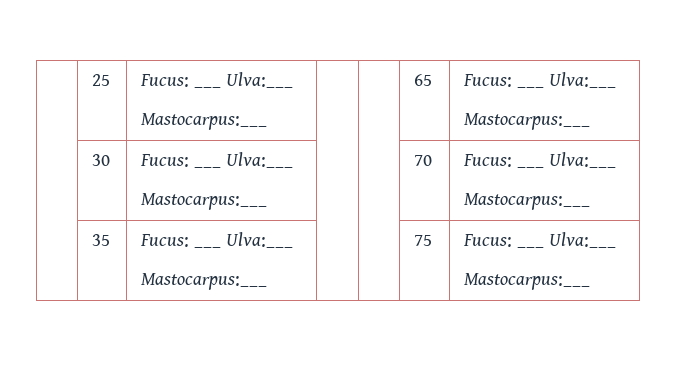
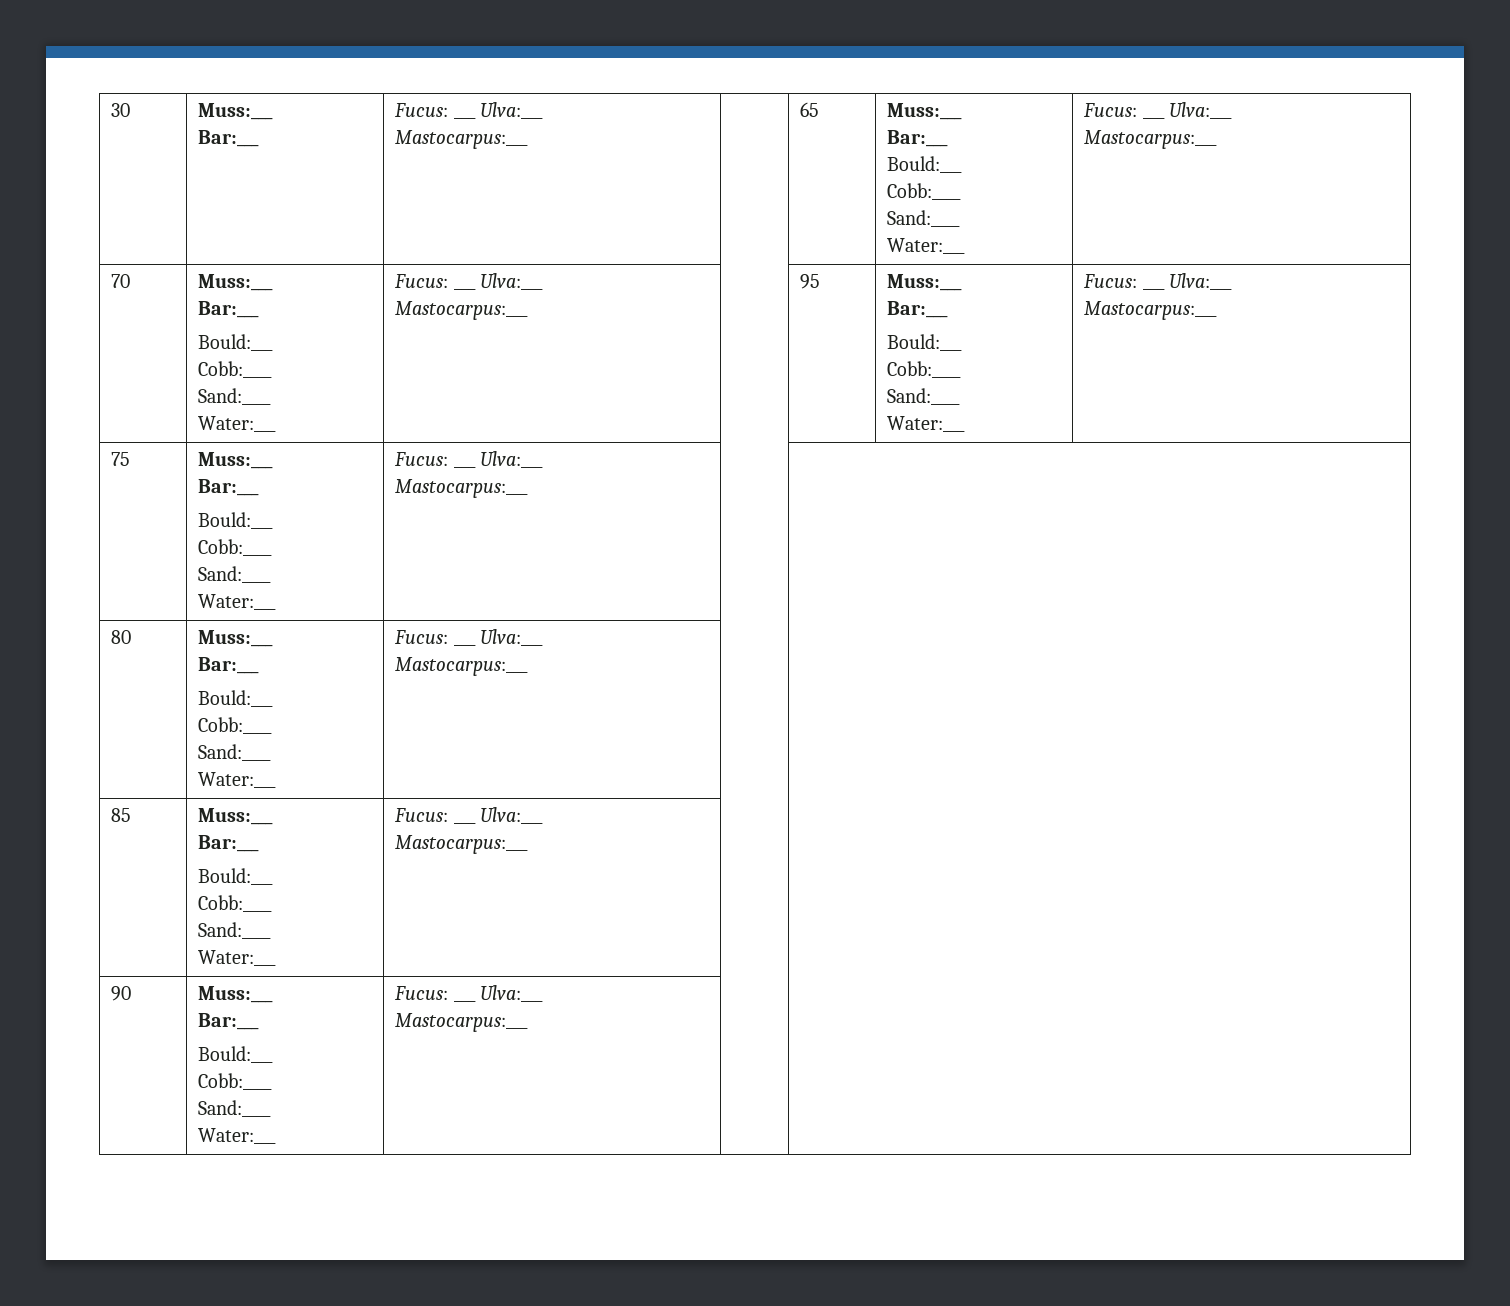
[91,74,110,86] [139,72,294,88] [140,113,267,130] [413,74,432,86] [462,72,617,88] [463,113,590,130] [91,154,110,166] [139,152,294,168] [140,193,267,210] [413,155,432,166] [462,152,617,168] [463,193,590,210] [91,234,110,246] [139,232,294,248] [140,273,267,290] [413,235,432,246] [462,232,617,248] [463,273,590,290] | 25 | Fucus: ___ Ulva:___ // Mastocarpus:___ | | | 65 | Fucus: ___ Ulva:___ // Mastocarpus:___ // | 30 | Fucus: ___ Ulva:___ // Mastocarpus:___ | | | 70 | Fucus: ___ Ulva:___ // Mastocarpus:___ // | 35 | Fucus: ___ Ulva:___ // Mastocarpus:___ | | | 75 | Fucus: ___ Ulva:___ // Mastocarpus:___ -> [111,103,131,117] [198,103,274,120] [198,130,260,147] [394,103,449,117] [453,102,543,119] [395,130,529,149] [800,102,820,117] [887,103,963,120] [887,130,949,147] [887,156,963,173] [887,183,962,200] [887,210,961,227] [887,238,966,254] [1083,103,1138,117] [1142,102,1232,119] [1084,130,1218,149] [111,274,131,288] [198,274,274,291] [198,301,260,318] [198,334,274,351] [198,361,273,378] [198,388,272,405] [198,416,277,432] [394,274,449,288] [453,273,543,290] [395,301,529,320] [800,274,821,289] [887,274,963,291] [887,301,949,318] [887,334,963,351] [887,361,962,378] [887,388,961,405] [887,416,966,432] [1083,274,1138,288] [1142,273,1232,290] [1084,301,1218,320] [111,452,131,466] [198,452,274,469] [198,479,260,496] [198,512,274,529] [198,539,273,556] [198,566,272,583] [198,594,277,610] [394,452,449,466] [453,451,543,468] [395,479,529,498] [111,630,132,644] [198,630,274,647] [198,657,260,674] [198,690,274,707] [198,717,273,734] [198,744,272,761] [198,772,277,788] [394,630,449,644] [453,629,543,646] [395,657,529,676] [111,808,132,822] [198,808,274,825] [198,835,260,852] [198,868,274,885] [198,895,273,912] [198,922,272,939] [198,950,277,966] [394,808,449,822] [453,807,543,824] [395,835,529,854] [111,986,132,1001] [198,986,274,1003] [198,1013,260,1030] [198,1046,274,1063] [198,1073,273,1090] [198,1100,272,1117] [198,1128,277,1144] [394,986,449,1000] [453,985,543,1002] [395,1013,529,1032] 30 | Muss:___ // Bar:___ | Fucus: ___ Ulva:___ // Mastocarpus:___ | | 65 | Muss:___ // Bar:___ // Bould:___ // Cobb:____ // Sand:____ // Water:___ | Fucus: ___ Ulva:___ // Mastocarpus:___ // 70 | Muss:___ // Bar:___ // Bould:___ // Cobb:____ // Sand:____ // Water:___ | Fucus: ___ Ulva:___ // Mastocarpus:___ | | 95 | Muss:___ // Bar:___ // Bould:___ // Cobb:____ // Sand:____ // Water:___ | Fucus: ___ Ulva:___ // Mastocarpus:___ // 75 | Muss:___ // Bar:___ // Bould:___ // Cobb:____ // Sand:____ // Water:___ | Fucus: ___ Ulva:___ // Mastocarpus:___ | | // 80 | Muss:___ // Bar:___ // Bould:___ // Cobb:____ // Sand:____ // Water:___ | Fucus: ___ Ulva:___ // Mastocarpus:___ | | // 85 | Muss:___ // Bar:___ // Bould:___ // Cobb:____ // Sand:____ // Water:___ | Fucus: ___ Ulva:___ // Mastocarpus:___ | | // 90 | Muss:___ // Bar:___ // Bould:___ // Cobb:____ // Sand:____ // Water:___ | Fucus: ___ Ulva:___ // Mastocarpus:___ | |

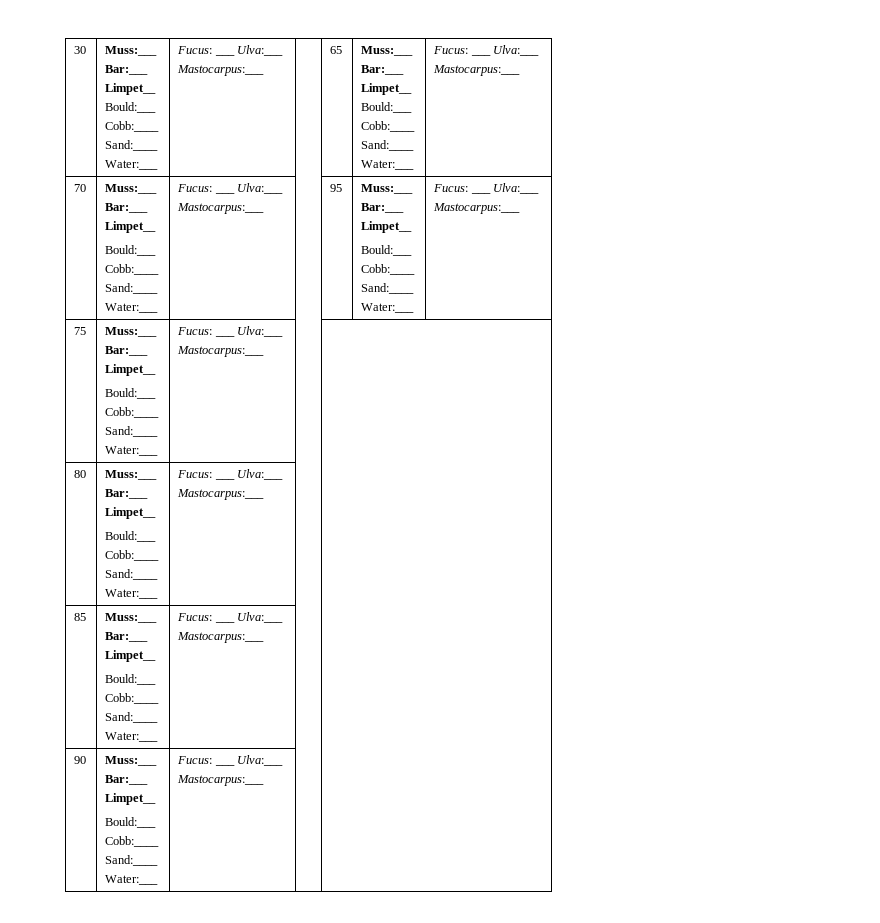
(260, 138) none -> [105,83,157,95] [105,102,157,113] [105,121,160,132] [105,140,159,151] [105,160,159,170] // Limpet__ // Bould:___ // Cobb:____ // Sand:____ // Water:___
(949, 138) none -> [361,83,413,95] // Limpet__
(260, 309) none -> [105,221,157,233] // Limpet__
(949, 309) none -> [361,221,413,233] // Limpet__
(260, 487) none -> [105,364,157,376] // Limpet__
(260, 665) none -> [105,507,157,519] // Limpet__
(260, 843) none -> [105,650,157,662] // Limpet__
(260, 1021) none -> [105,793,157,805] // Limpet__

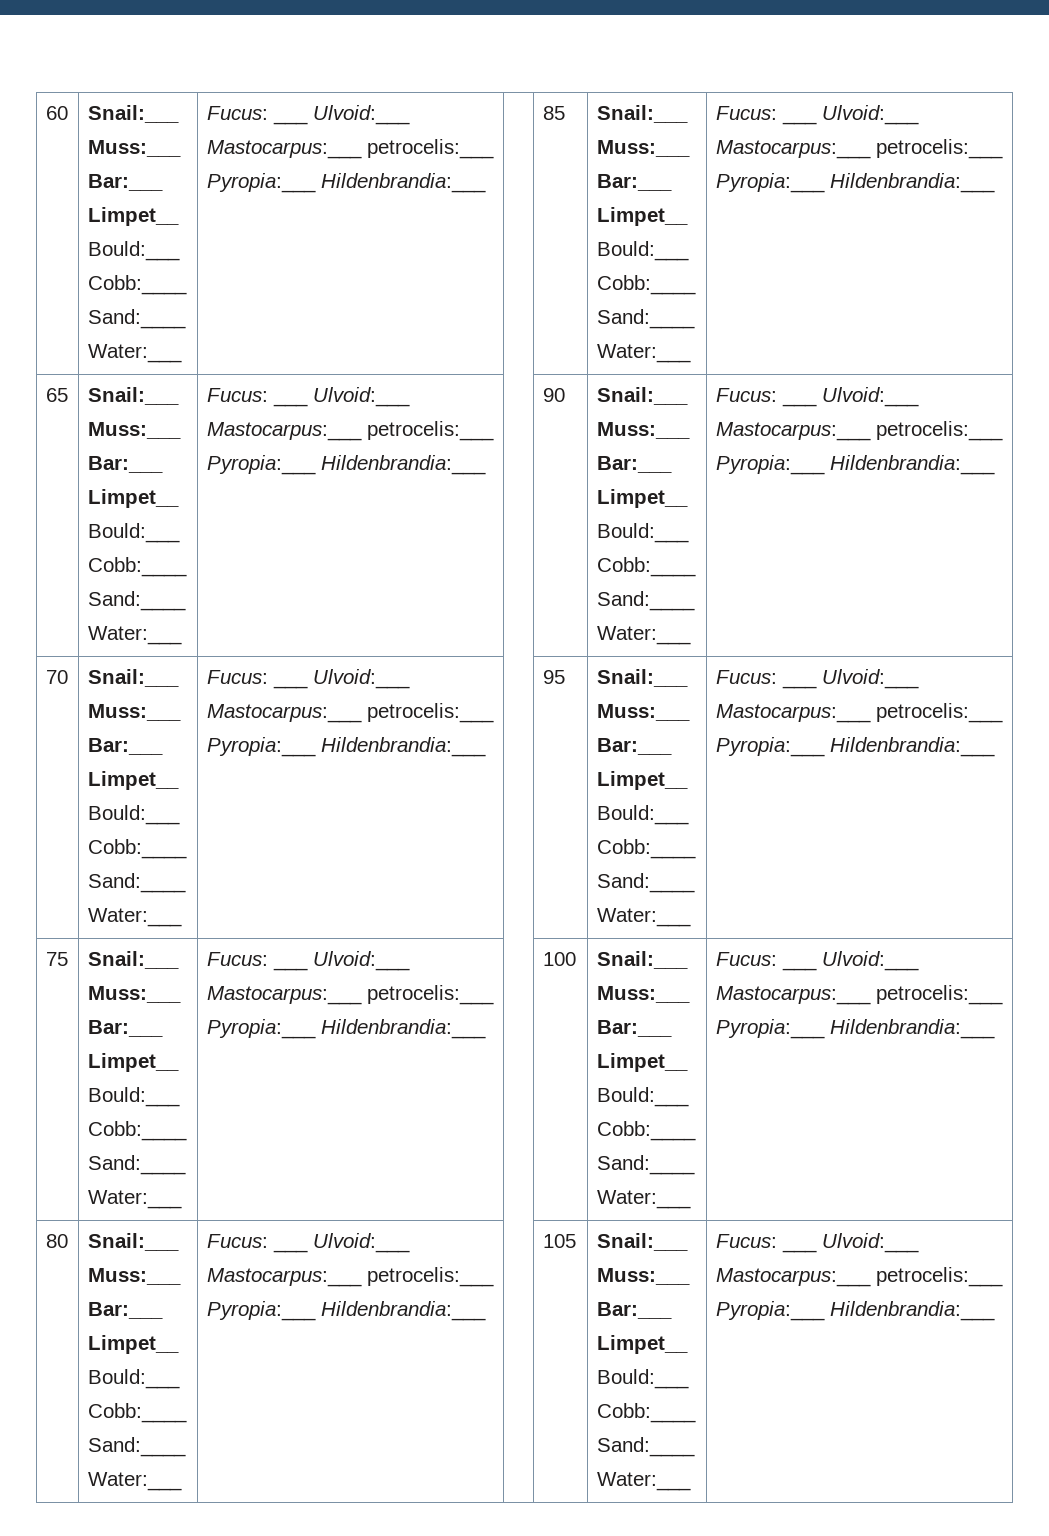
[74,46,87,54] [105,46,158,56] [105,65,149,75] [105,83,157,95] [105,102,157,113] [105,121,160,132] [105,140,159,151] [105,160,159,170] [177,46,213,54] [214,45,284,56] [177,65,265,76] [330,46,343,54] [361,46,414,56] [361,65,405,75] [361,83,413,95] [361,102,413,113] [361,121,416,132] [361,140,415,151] [361,160,415,170] [433,46,469,54] [470,45,540,56] [433,65,521,76] [74,184,87,192] [105,184,158,194] [105,203,149,213] [105,221,157,233] [105,245,157,256] [105,264,160,275] [105,283,159,294] [105,303,159,313] [177,184,213,192] [214,183,284,194] [177,203,265,214] [330,184,343,192] [361,184,414,194] [361,203,405,213] [361,221,413,233] [361,245,413,256] [361,264,416,275] [361,283,415,294] [361,303,415,313] [433,184,469,192] [470,183,540,194] [433,203,521,214] [74,327,87,335] [105,327,158,337] [105,346,149,356] [105,364,157,376] [105,388,157,399] [105,407,160,418] [105,426,159,437] [105,446,159,456] [177,327,213,335] [214,326,284,337] [177,346,265,357] [74,470,87,478] [105,470,158,480] [105,489,149,499] [105,507,157,519] [105,531,157,542] [105,550,160,561] [105,569,159,580] [105,589,159,599] [177,470,213,478] [214,469,284,480] [177,489,265,500] [74,613,87,621] [105,613,158,623] [105,632,149,642] [105,650,157,662] [105,674,157,685] [105,693,160,704] [105,712,159,723] [105,732,159,742] [177,613,213,621] [214,612,284,623] [177,632,265,643] [74,756,87,764] [105,756,158,766] [105,775,149,785] [105,793,157,805] [105,817,157,828] [105,836,160,847] [105,855,159,866] [105,875,159,885] [177,756,213,764] [214,755,284,766] [177,775,265,786] 30 | Muss:___ // Bar:___ // Limpet__ // Bould:___ // Cobb:____ // Sand:____ // Water:___ | Fucus: ___ Ulva:___ // Mastocarpus:___ | | 65 | Muss:___ // Bar:___ // Limpet__ // Bould:___ // Cobb:____ // Sand:____ // Water:___ | Fucus: ___ Ulva:___ // Mastocarpus:___ // 70 | Muss:___ // Bar:___ // Limpet__ // Bould:___ // Cobb:____ // Sand:____ // Water:___ | Fucus: ___ Ulva:___ // Mastocarpus:___ | | 95 | Muss:___ // Bar:___ // Limpet__ // Bould:___ // Cobb:____ // Sand:____ // Water:___ | Fucus: ___ Ulva:___ // Mastocarpus:___ // 75 | Muss:___ // Bar:___ // Limpet__ // Bould:___ // Cobb:____ // Sand:____ // Water:___ | Fucus: ___ Ulva:___ // Mastocarpus:___ | | // 80 | Muss:___ // Bar:___ // Limpet__ // Bould:___ // Cobb:____ // Sand:____ // Water:___ | Fucus: ___ Ulva:___ // Mastocarpus:___ | | // 85 | Muss:___ // Bar:___ // Limpet__ // Bould:___ // Cobb:____ // Sand:____ // Water:___ | Fucus: ___ Ulva:___ // Mastocarpus:___ | | // 90 | Muss:___ // Bar:___ // Limpet__ // Bould:___ // Cobb:____ // Sand:____ // Water:___ | Fucus: ___ Ulva:___ // Mastocarpus:___ | | -> [45,106,68,120] [87,105,179,123] [87,140,181,157] [87,174,163,191] [87,207,179,226] [87,241,180,261] [87,275,187,295] [87,309,186,329] [87,344,182,363] [206,106,268,120] [272,105,410,125] [206,139,494,159] [206,173,486,193] [542,106,565,120] [596,105,688,123] [596,140,690,157] [596,174,672,191] [596,207,688,226] [596,241,689,261] [596,275,696,295] [596,309,695,329] [596,344,691,363] [715,106,777,120] [781,105,919,125] [715,139,1003,159] [715,173,995,193] [45,388,68,402] [87,387,179,405] [87,422,181,439] [87,456,163,473] [87,489,179,508] [87,523,180,543] [87,557,187,577] [87,591,186,611] [87,626,182,645] [206,388,268,402] [272,387,410,407] [206,421,494,441] [206,455,486,475] [542,388,565,402] [596,387,688,405] [596,422,690,439] [596,456,672,473] [596,489,688,508] [596,523,689,543] [596,557,696,577] [596,591,695,611] [596,626,691,645] [715,388,777,402] [781,387,919,407] [715,421,1003,441] [715,455,995,475] [45,670,68,684] [87,669,179,687] [87,704,181,721] [87,738,163,755] [87,771,179,790] [87,805,180,825] [87,839,187,859] [87,873,186,893] [87,908,182,927] [206,670,268,684] [272,669,410,689] [206,703,494,723] [206,737,486,757] [542,670,565,684] [596,669,688,687] [596,704,690,721] [596,738,672,755] [596,771,688,790] [596,805,689,825] [596,839,696,859] [596,873,695,893] [596,908,691,927] [715,670,777,684] [781,669,919,689] [715,703,1003,723] [715,737,995,757] [45,952,68,966] [87,951,179,969] [87,986,181,1003] [87,1020,163,1037] [87,1053,179,1072] [87,1087,180,1107] [87,1121,187,1141] [87,1155,186,1175] [87,1190,182,1209] [206,952,268,966] [272,951,410,971] [206,985,494,1005] [206,1019,486,1039] [542,952,576,966] [596,951,688,969] [596,986,690,1003] [596,1020,672,1037] [596,1053,688,1072] [596,1087,689,1107] [596,1121,696,1141] [596,1155,695,1175] [596,1190,691,1209] [715,952,777,966] [781,951,919,971] [715,985,1003,1005] [715,1019,995,1039] [45,1234,68,1248] [87,1233,179,1251] [87,1268,181,1285] [87,1302,163,1319] [87,1335,179,1354] [87,1369,180,1389] [87,1403,187,1423] [87,1437,186,1457] [87,1472,182,1491] [206,1234,268,1248] [272,1233,410,1253] [206,1267,494,1287] [206,1301,486,1321] [542,1234,576,1248] [596,1233,688,1251] [596,1268,690,1285] [596,1302,672,1319] [596,1335,688,1354] [596,1369,689,1389] [596,1403,696,1423] [596,1437,695,1457] [596,1472,691,1491] [715,1234,777,1248] [781,1233,919,1253] [715,1267,1003,1287] [715,1301,995,1321] 60 | Snail:___ // Muss:___ // Bar:___ // Limpet__ // Bould:___ // Cobb:____ // Sand:____ // Water:___ | Fucus: ___ Ulvoid:___ // Mastocarpus:___ petrocelis:___ // Pyropia:___ Hildenbrandia:___ | | 85 | Snail:___ // Muss:___ // Bar:___ // Limpet__ // Bould:___ // Cobb:____ // Sand:____ // Water:___ | Fucus: ___ Ulvoid:___ // Mastocarpus:___ petrocelis:___ // Pyropia:___ Hildenbrandia:___ // 65 | Snail:___ // Muss:___ // Bar:___ // Limpet__ // Bould:___ // Cobb:____ // Sand:____ // Water:___ | Fucus: ___ Ulvoid:___ // Mastocarpus:___ petrocelis:___ // Pyropia:___ Hildenbrandia:___ | | 90 | Snail:___ // Muss:___ // Bar:___ // Limpet__ // Bould:___ // Cobb:____ // Sand:____ // Water:___ | Fucus: ___ Ulvoid:___ // Mastocarpus:___ petrocelis:___ // Pyropia:___ Hildenbrandia:___ // 70 | Snail:___ // Muss:___ // Bar:___ // Limpet__ // Bould:___ // Cobb:____ // Sand:____ // Water:___ | Fucus: ___ Ulvoid:___ // Mastocarpus:___ petrocelis:___ // Pyropia:___ Hildenbrandia:___ | | 95 | Snail:___ // Muss:___ // Bar:___ // Limpet__ // Bould:___ // Cobb:____ // Sand:____ // Water:___ | Fucus: ___ Ulvoid:___ // Mastocarpus:___ petrocelis:___ // Pyropia:___ Hildenbrandia:___ // 75 | Snail:___ // Muss:___ // Bar:___ // Limpet__ // Bould:___ // Cobb:____ // Sand:____ // Water:___ | Fucus: ___ Ulvoid:___ // Mastocarpus:___ petrocelis:___ // Pyropia:___ Hildenbrandia:___ | | 100 | Snail:___ // Muss:___ // Bar:___ // Limpet__ // Bould:___ // Cobb:____ // Sand:____ // Water:___ | Fucus: ___ Ulvoid:___ // Mastocarpus:___ petrocelis:___ // Pyropia:___ Hildenbrandia:___ // 80 | Snail:___ // Muss:___ // Bar:___ // Limpet__ // Bould:___ // Cobb:____ // Sand:____ // Water:___ | Fucus: ___ Ulvoid:___ // Mastocarpus:___ petrocelis:___ // Pyropia:___ Hildenbrandia:___ | | 105 | Snail:___ // Muss:___ // Bar:___ // Limpet__ // Bould:___ // Cobb:____ // Sand:____ // Water:___ | Fucus: ___ Ulvoid:___ // Mastocarpus:___ petrocelis:___ // Pyropia:___ Hildenbrandia:___

